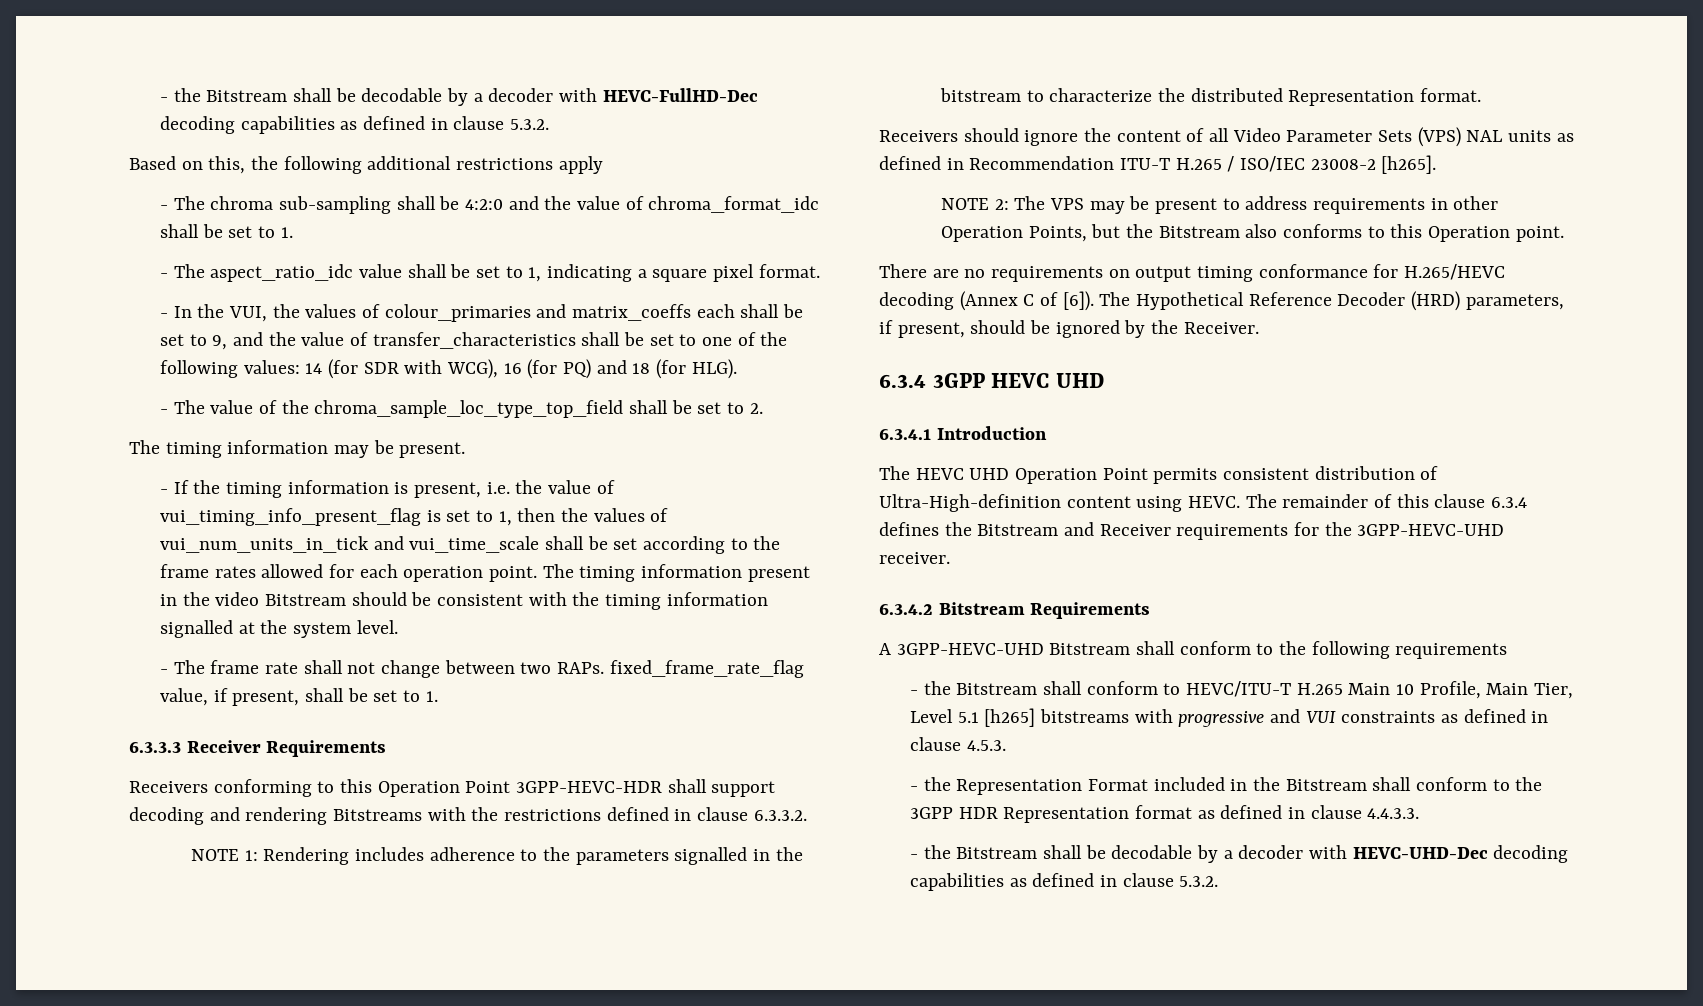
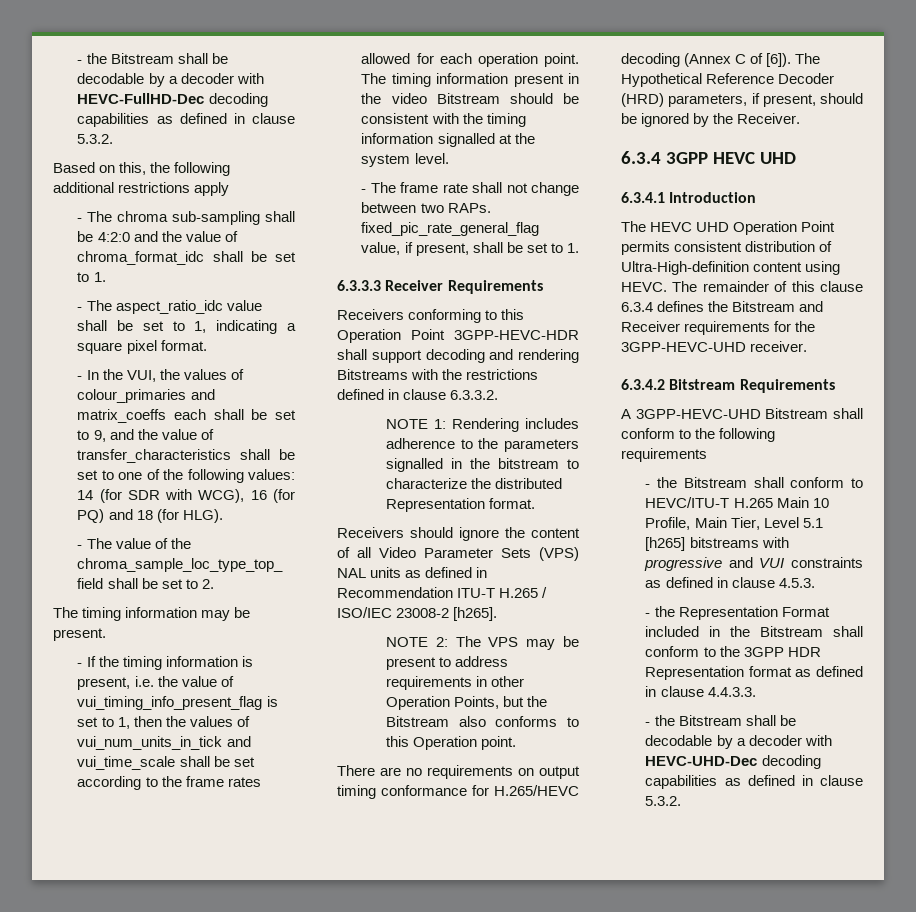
[609,660,804,678] fixed_frame_rate_flag -> [361,222,540,236] fixed_pic_rate_general_flag

